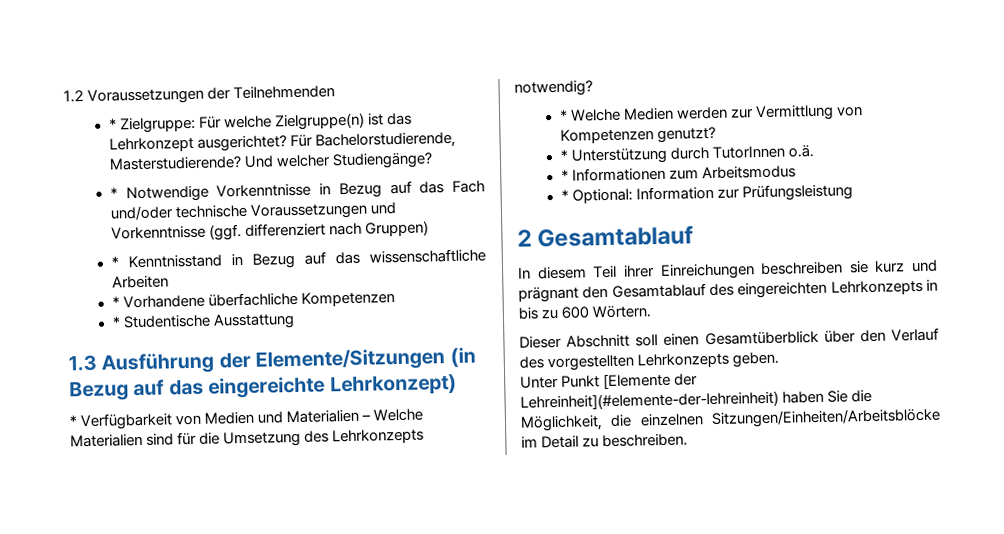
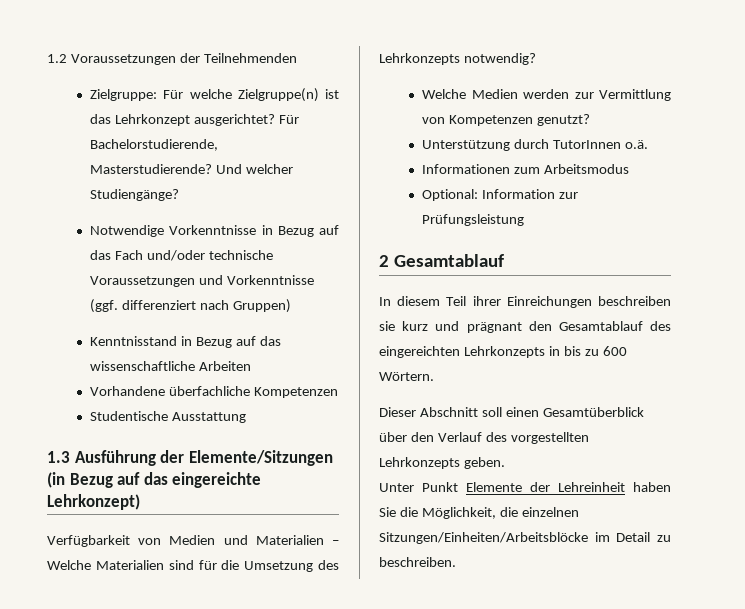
[108,118,117,130] * -> (297, 58) none
[109,187,118,199] * -> (180, 195) none
[110,256,119,268] * -> (291, 306) none
[111,296,120,308] * -> (252, 366) none
[111,316,121,328] * -> (338, 392) none
[69,415,77,427] * -> (140, 502) none
[558,109,568,121] * -> (536, 59) none
[559,149,568,161] * -> (590, 120) none
[560,169,569,181] * -> (648, 144) none
[560,189,569,201] * -> (629, 169) none
[603,372,699,390] [520,390,779,411] [Elemente der Lehreinheit](#elemente-der-lehreinheit) -> [466,482,625,492] Elemente der Lehreinheit

